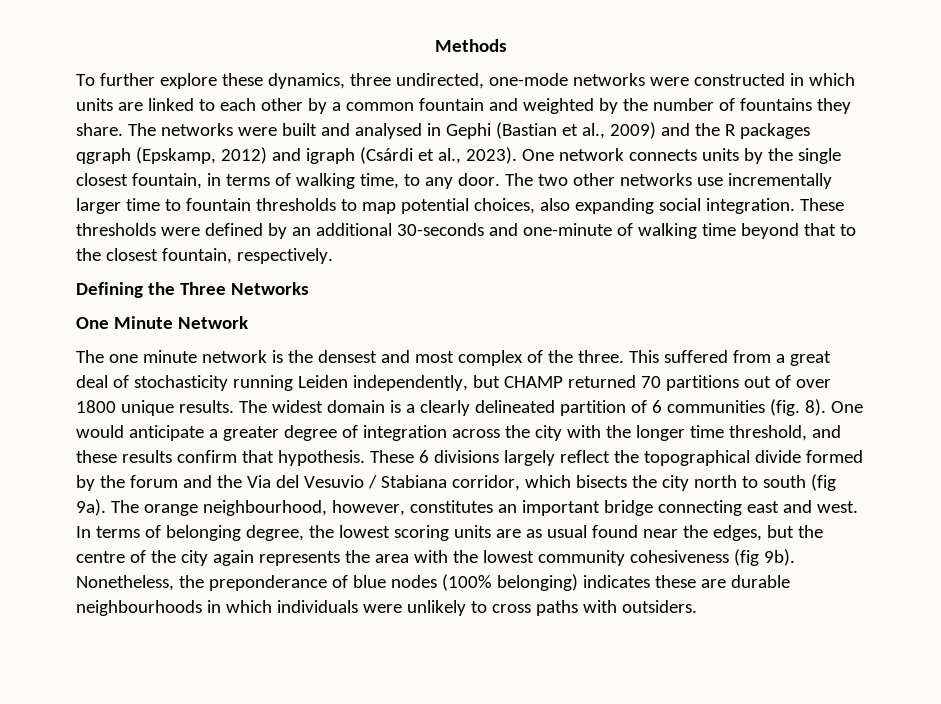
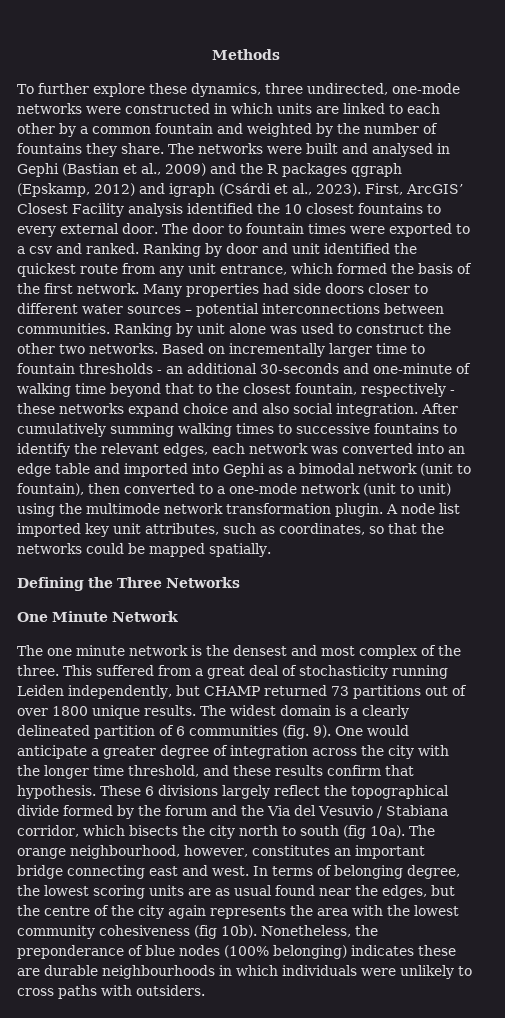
[521,148,841,164] [76,173,723,189] One network connects units by the single closest fountain, in terms of walking time, to any door. The two other networks use -> [365,183,463,195] [17,203,441,217] [17,223,470,237] [17,243,417,257] [17,263,472,277] [17,283,428,297] [17,303,444,317] [17,323,451,337] [17,343,225,354] First, ArcGIS’ Closest Facility analysis identified the 10 closest fountains to every external door. The door to fountain times were exported to a csv and ranked. Ranking by door and unit identified the quickest route from any unit entrance, which formed the basis of the first network. Many properties had side doors closer to different water sources – potential interconnections between communities. Ranking by unit alone was used to construct the other two networks. Based on
[340,198,844,214] [76,223,287,239] to map potential choices, also expanding social integration. These thresholds were defined by -> [157,370,162,374] -
[236,248,333,264] respectively. -> [361,383,455,397] [17,403,458,417] [17,423,457,437] [17,443,465,457] [17,463,471,477] [17,483,451,496] [17,503,460,517] [17,523,444,537] [17,543,271,557] respectively - these networks expand choice and also social integration. After cumulatively summing walking times to successive fountains to identify the relevant edges, each network was converted into an edge table and imported into Gephi as a bimodal network (unit to fountain), then converted to a one-mode network (unit to unit) using the multimode network transformation plugin. A node list imported key unit attributes, such as coordinates, so that the networks could be mapped spatially.
[640,376,661,388] 70 -> [330,686,349,696] 73
[804,399,826,416] 8). -> [313,725,331,738] 9).
[76,499,106,516] 9a). -> [369,825,405,838] 10a).
[763,549,795,566] 9b). -> [221,925,257,938] 10b).

